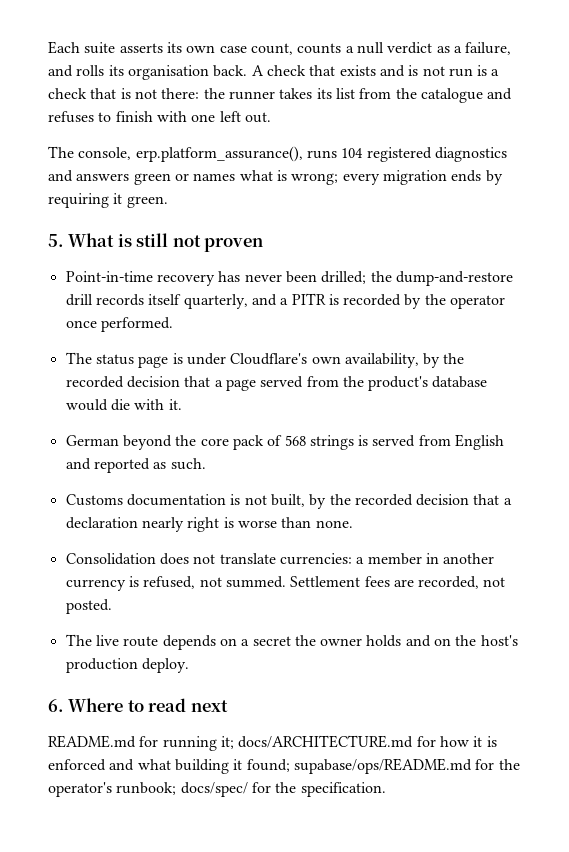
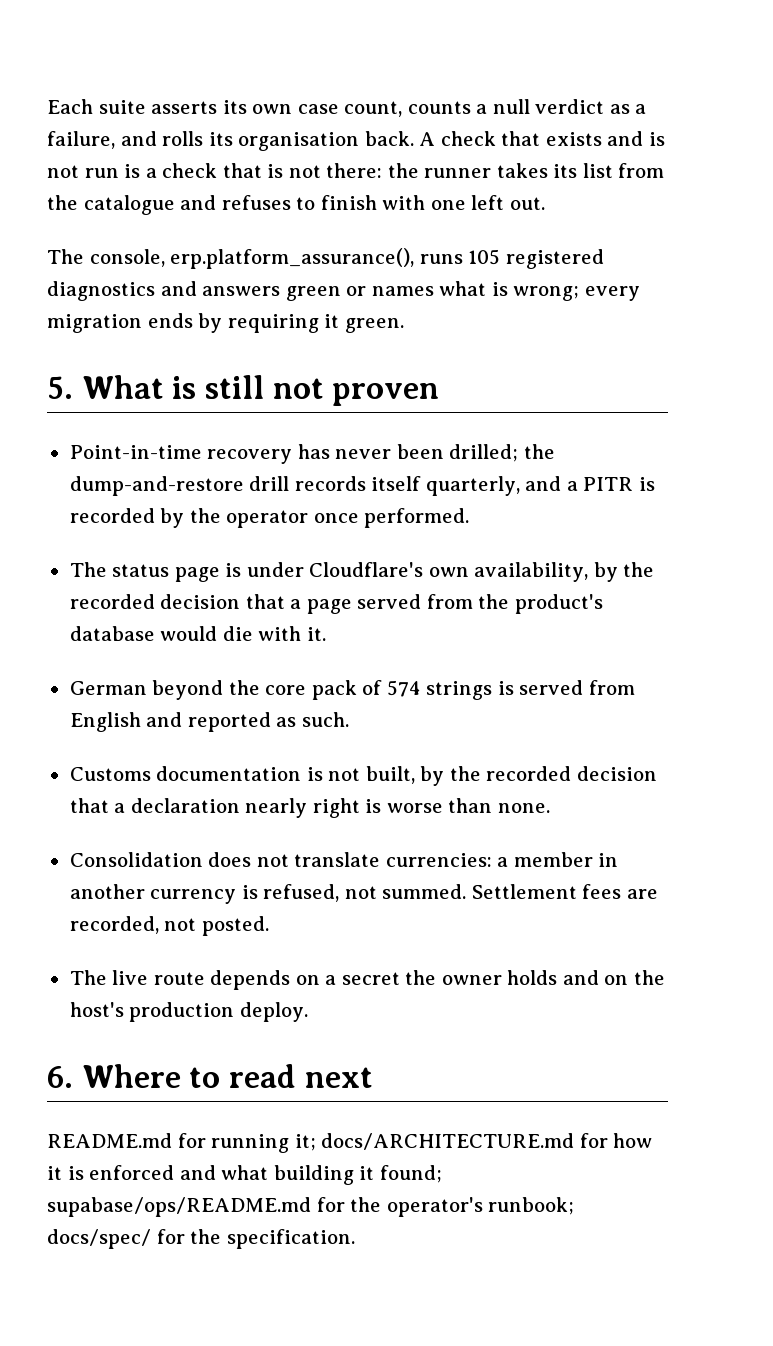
[341,148,364,158] 104 -> [468,249,501,265] 105
[284,435,306,446] 568 -> [386,680,421,697] 574

